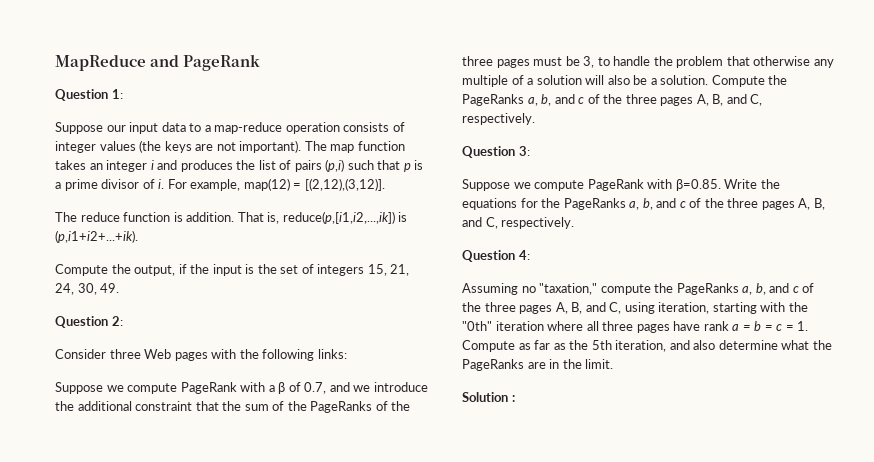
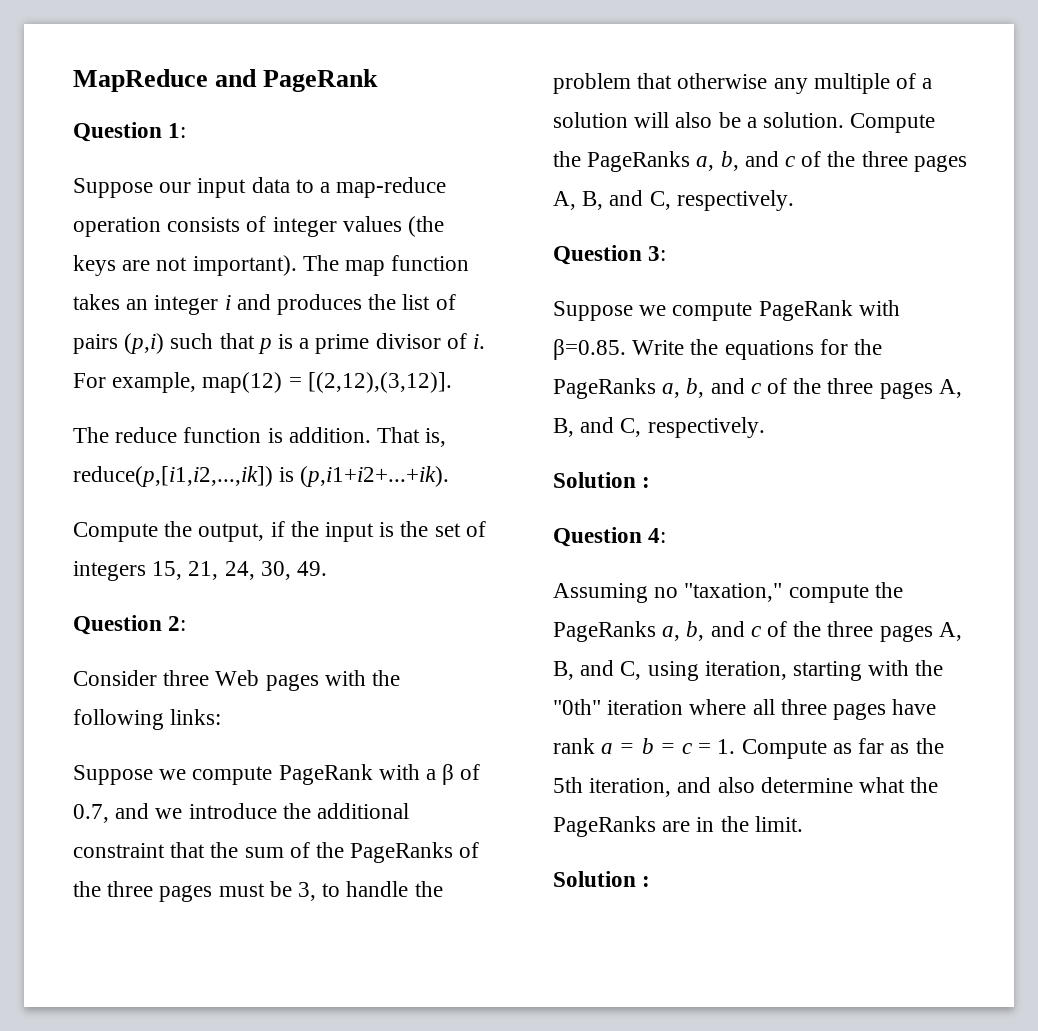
(575, 223) none -> [553,472,651,488] // Solution :

